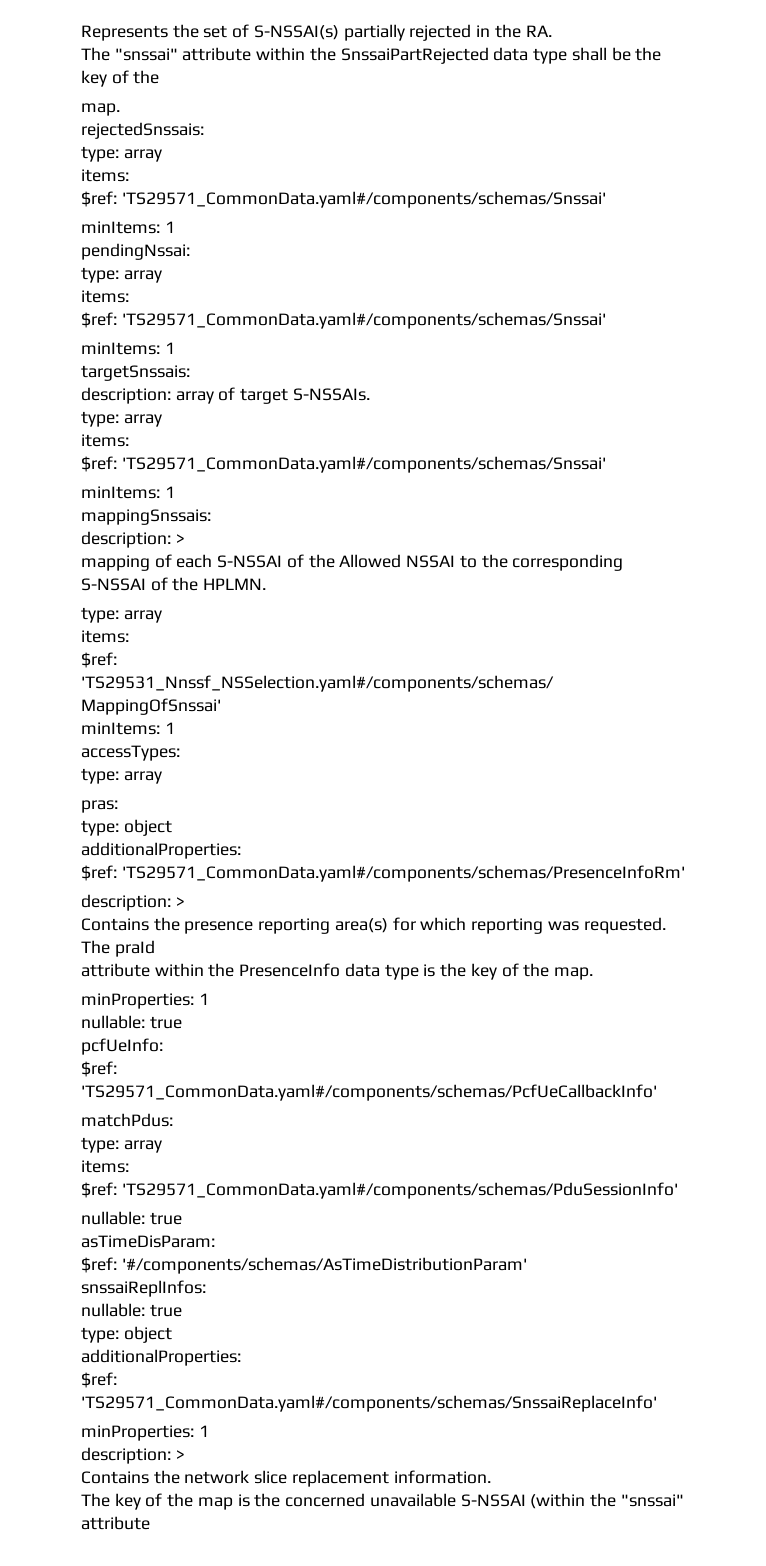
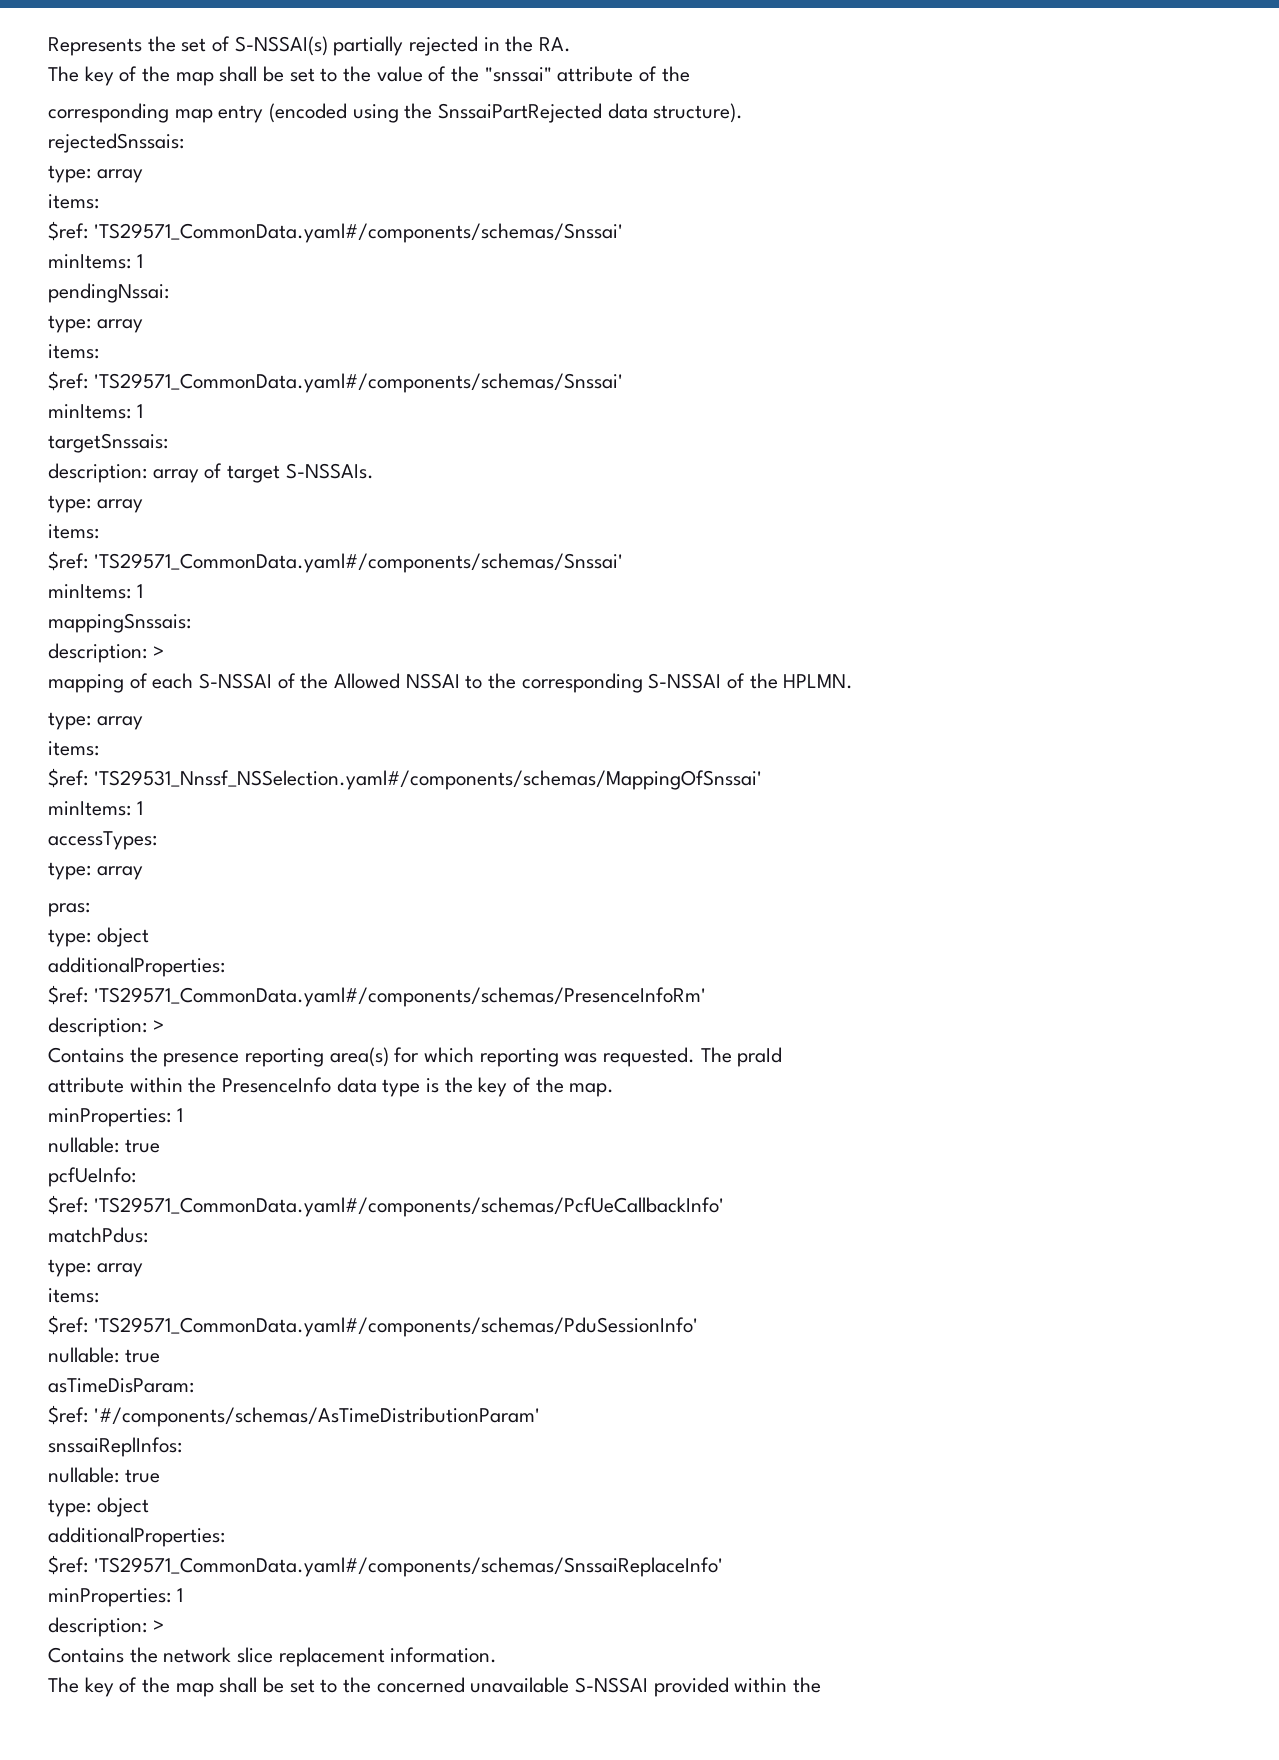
[114,47,662,64] [81,70,160,87] [81,103,120,116] "snssai" attribute within the SnssaiPartRejected data type shall be the key of the // map. -> [84,66,690,86] [48,103,744,123] key of the map shall be set to the value of the "snssai" attribute of the // corresponding map entry (encoded using the SnssaiPartRejected data structure).
[237,1493,684,1509] [81,1516,150,1530] is the concerned unavailable S-NSSAI (within the "snssai" attribute -> [219,1677,822,1697] shall be set to the concerned unavailable S-NSSAI provided within the

